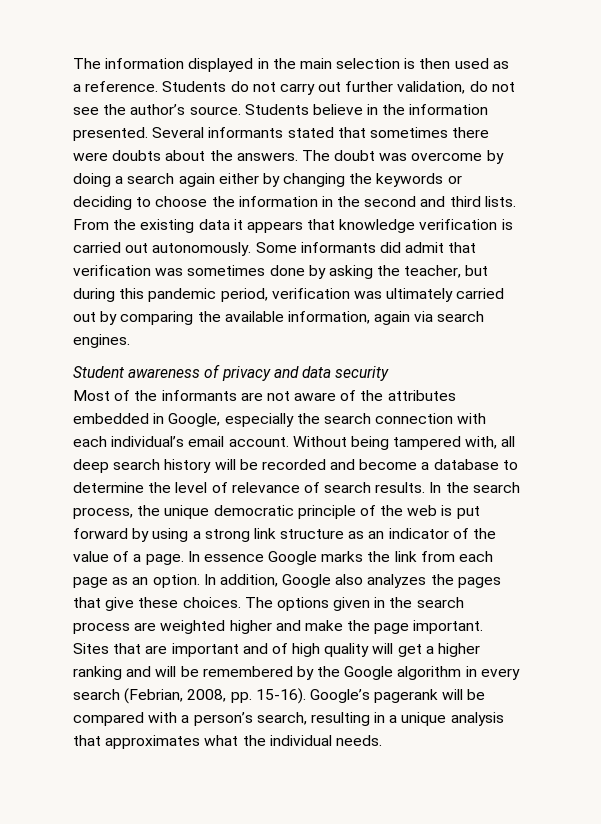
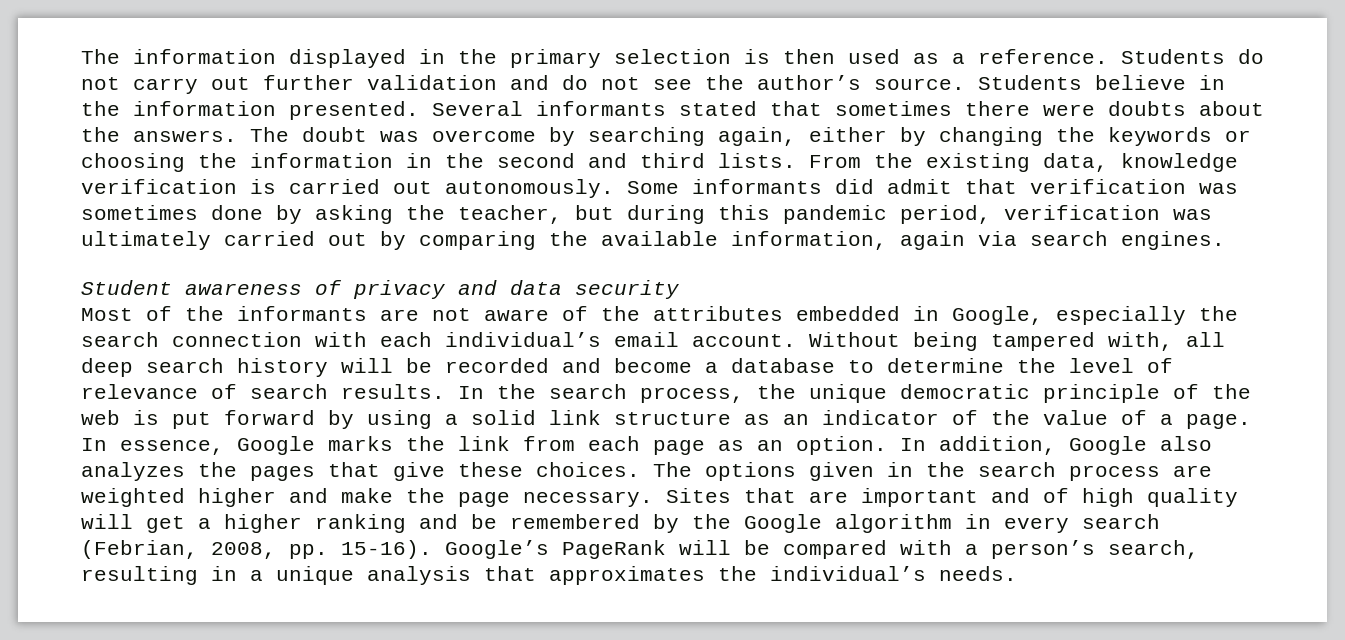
[299,58,332,69] main -> [510,49,601,68] primary
[397,81,466,94] validation, -> [367,75,549,90] validation and
[73,173,215,187] doing a search again -> [588,127,796,146] searching again,
[73,196,208,210] deciding to choose -> [81,153,185,172] choosing
[198,219,336,233] data it appears that -> [1043,153,1108,172] data,
[204,529,250,542] strong -> [471,410,536,425] solid
[203,554,264,562] essence -> [120,440,224,455] essence,
[413,620,484,634] important. -> [523,491,653,507] necessary.
[155,666,177,677] will -> (458, 521) none
[374,689,439,703] pagerank -> [562,540,666,559] PageRank
[204,735,332,746] what the individual -> [718,566,926,581] the individual’s

